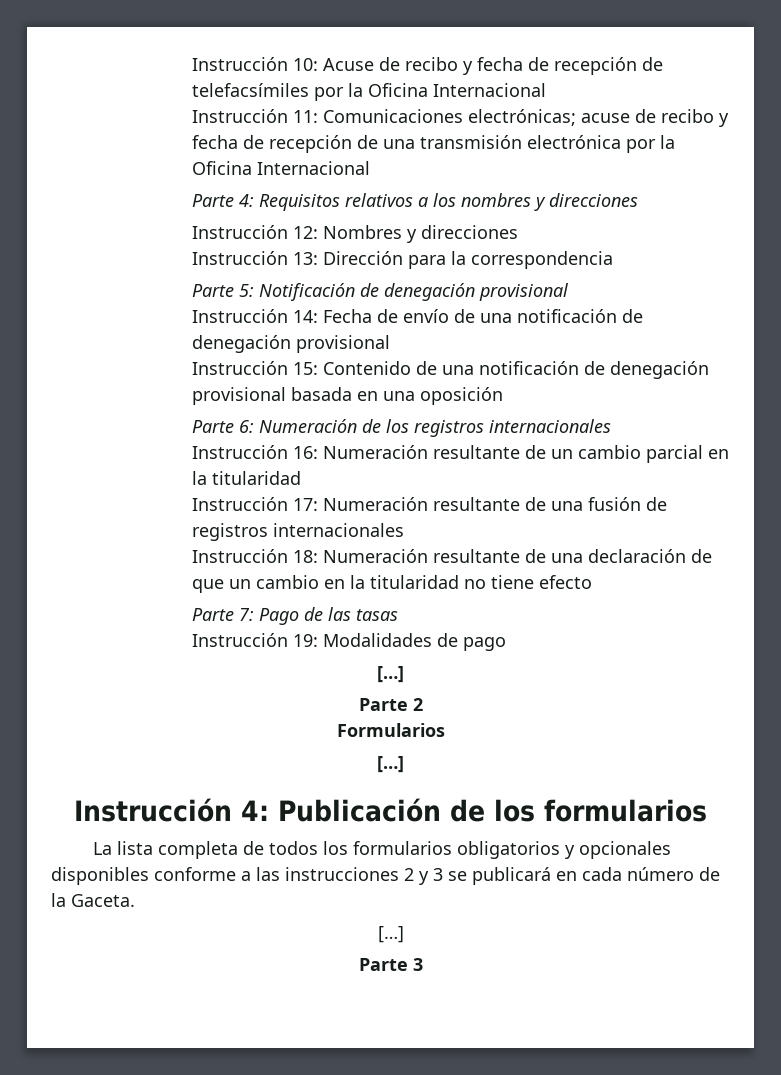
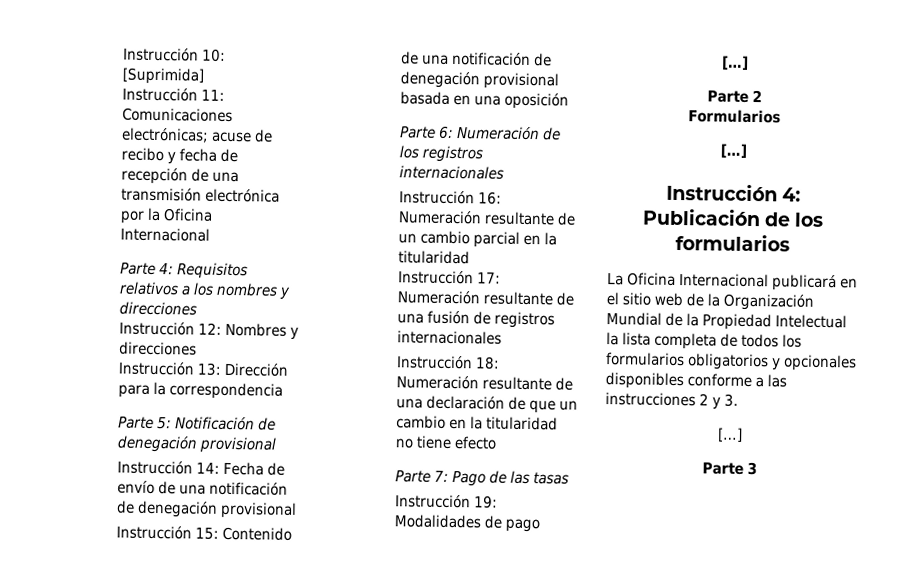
[322,57,663,75] [191,83,546,101] Acuse de recibo y fecha de recepción de telefacsímiles por la Oficina Internacional -> [121,67,204,85] [Suprimida]
(112, 848) none -> [627,272,858,292] [606,292,814,311] [606,312,847,331] [606,332,619,346] Oficina Internacional publicará en el sitio web de la Organización Mundial de la Propiedad Intelectual la
[433,867,720,885] [51,893,135,907] 3 se publicará en cada número de la Gaceta. -> [724,393,738,407] 3.

